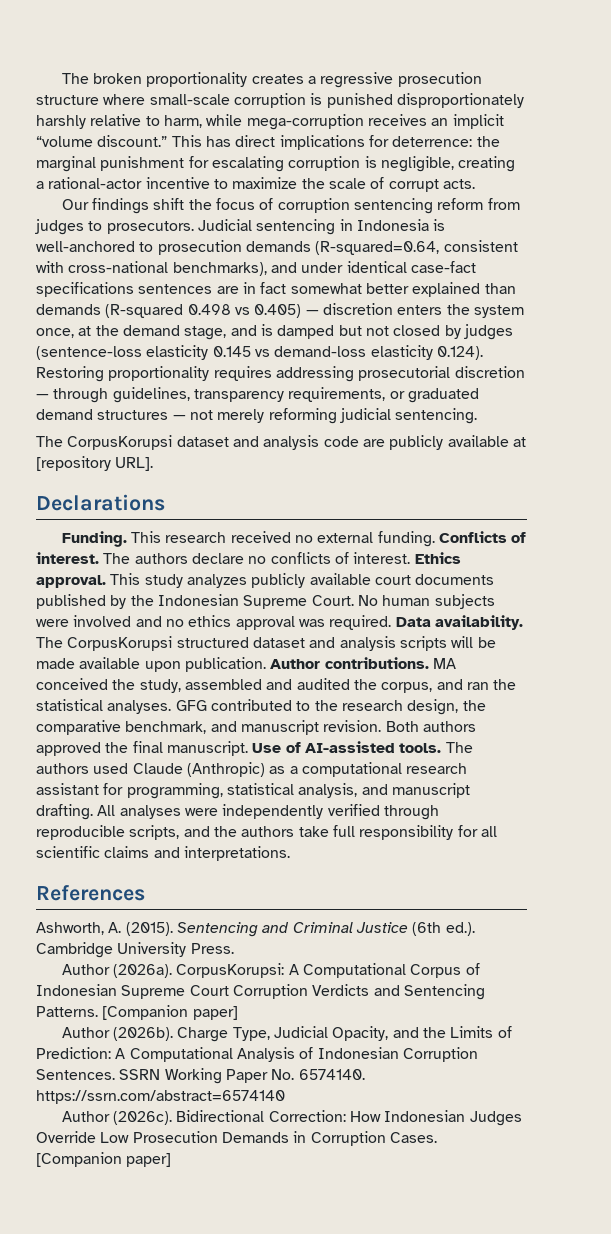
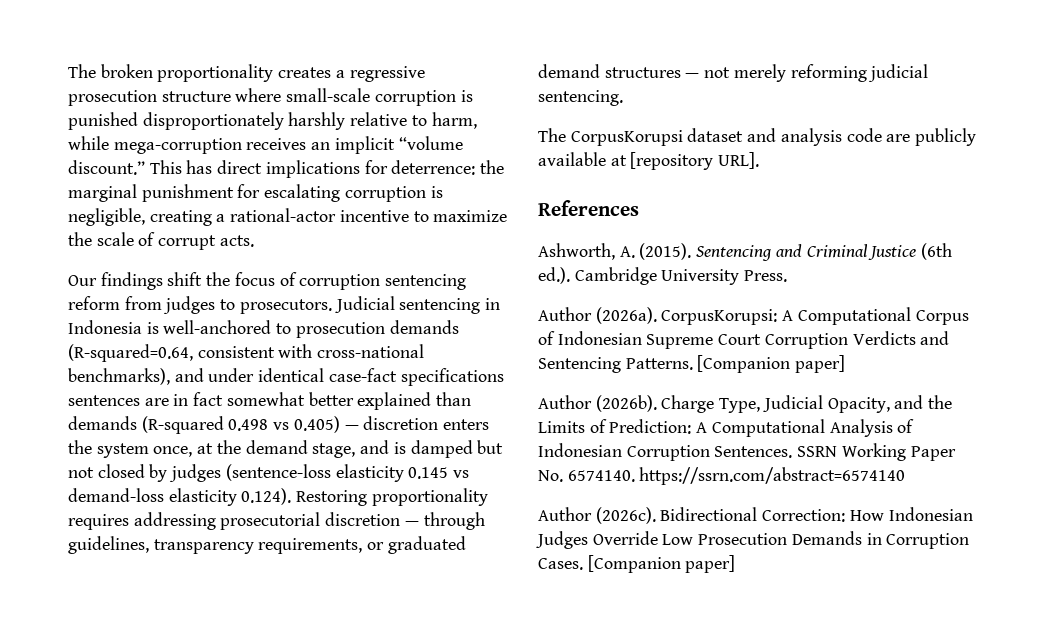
[36,494,165,511] [61,531,527,547] [36,552,461,564] [36,573,495,588] [36,594,495,609] [36,615,523,630] [36,636,496,651] [36,657,456,672] [36,678,517,693] [36,699,486,715] [36,720,476,735] [36,741,473,756] [36,762,468,777] [36,783,470,799] [36,804,439,820] [36,825,497,840] [36,846,290,861] // Declarations // Funding. This research received no external funding. Conflicts of interest. The authors declare no conflicts of interest. Ethics approval. This study analyzes publicly available court documents published by the Indonesian Supreme Court. No human subjects were involved and no ethics approval was required. Data availability. The CorpusKorupsi structured dataset and analysis scripts will be made available upon publication. Author contributions. MA conceived the study, assembled and audited the corpus, and ran the statistical analyses. GFG contributed to the research design, the comparative benchmark, and manuscript revision. Both authors approved the final manuscript. Use of AI-assisted tools. The authors used Claude (Anthropic) as a computational research assistant for programming, statistical analysis, and manuscript drafting. All analyses were independently verified through reproducible scripts, and the authors take full responsibility for all scientific claims and interpretations. -> (760, 160) none

